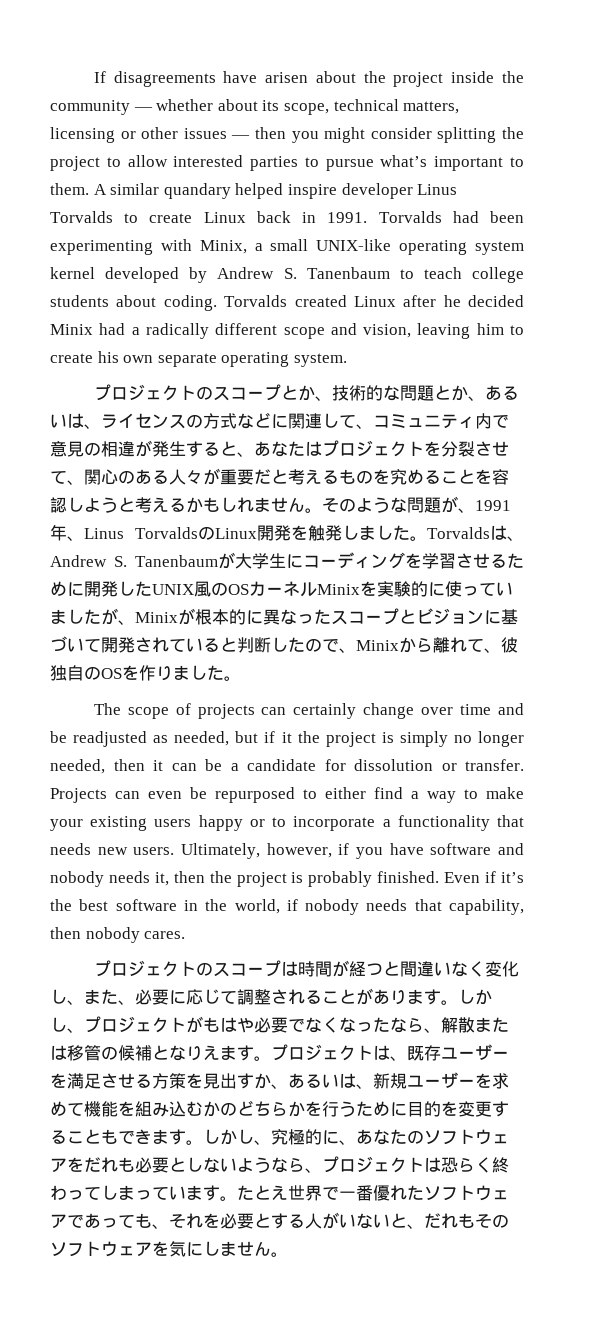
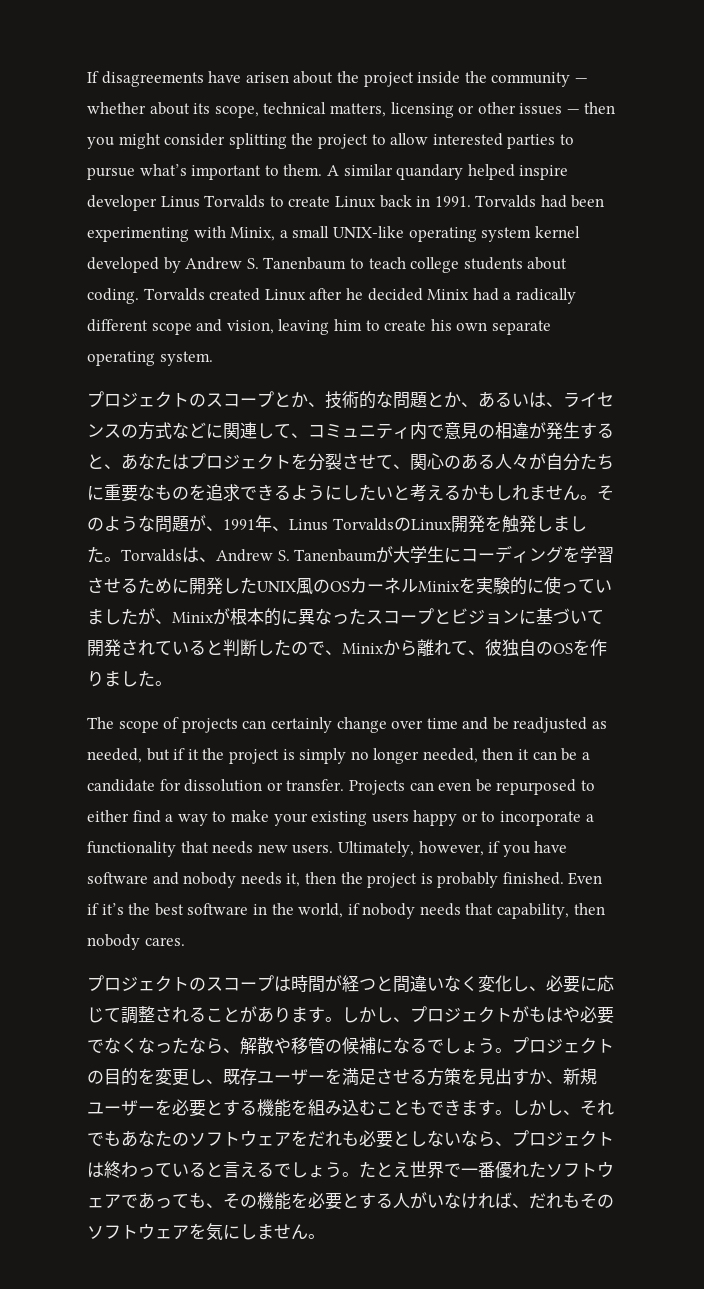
[220,469,509,485] [50,497,118,513] 重要だと考えるものを究めることを容認しよう -> [546,453,614,471] [87,484,393,502] 自分たちに重要なものを追求できるようにしたい
[84,989,135,1005] また、 -> (546, 988) none
[475,1017,509,1032] [50,1045,67,1060] または -> [274,1037,291,1054] や
[152,1044,390,1061] となりえます。プロジェクトは -> [376,1037,614,1054] [87,1068,206,1086] になるでしょう。プロジェクトの目的を変更し
[288,1073,373,1089] あるいは、 -> (563, 1081) none
[492,1073,509,1089] [50,1101,84,1116] 求めて -> [172,1099,257,1117] 必要とする
[203,1100,509,1117] [50,1130,67,1144] かのどちらかを行うために目的を変更する -> (376, 1107) none
[271,1129,356,1145] 究極的に、 -> [580,1100,614,1116] [87,1130,121,1146] それでも
[237,1157,271,1173] よう -> (461, 1139) none
[441,1157,492,1173] 恐らく -> (104, 1170) none
[101,1185,220,1201] しまっています -> [172,1162,342,1178] いると言えるでしょう
[186,1213,203,1228] れ -> [240,1192,291,1210] の機能
[373,1213,407,1228] いと -> [461,1192,512,1209] ければ

